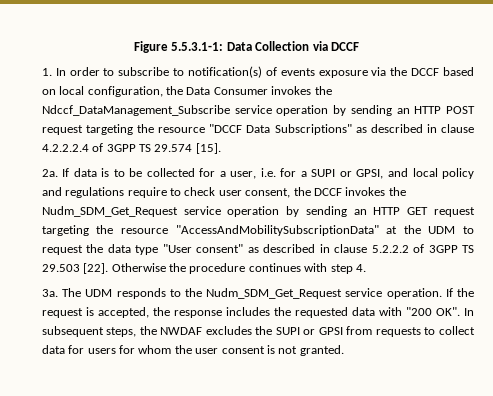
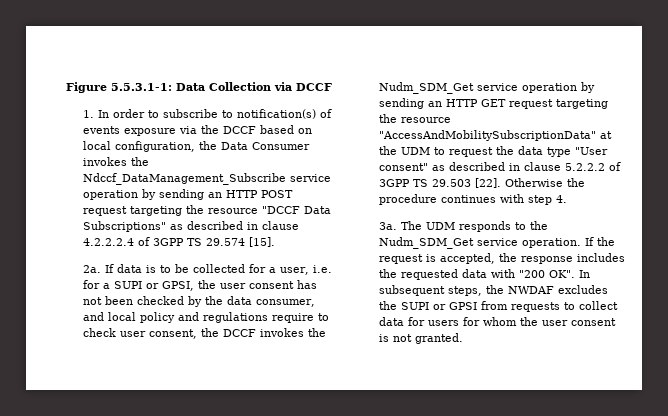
(384, 174) none -> [197,280,317,289] [82,296,315,307] the user consent has not been checked by the data consumer,
[41,206,178,217] Nudm_SDM_Get_Request -> [378,82,474,94] Nudm_SDM_Get
[206,288,343,299] Nudm_SDM_Get_Request -> [378,237,474,249] Nudm_SDM_Get

